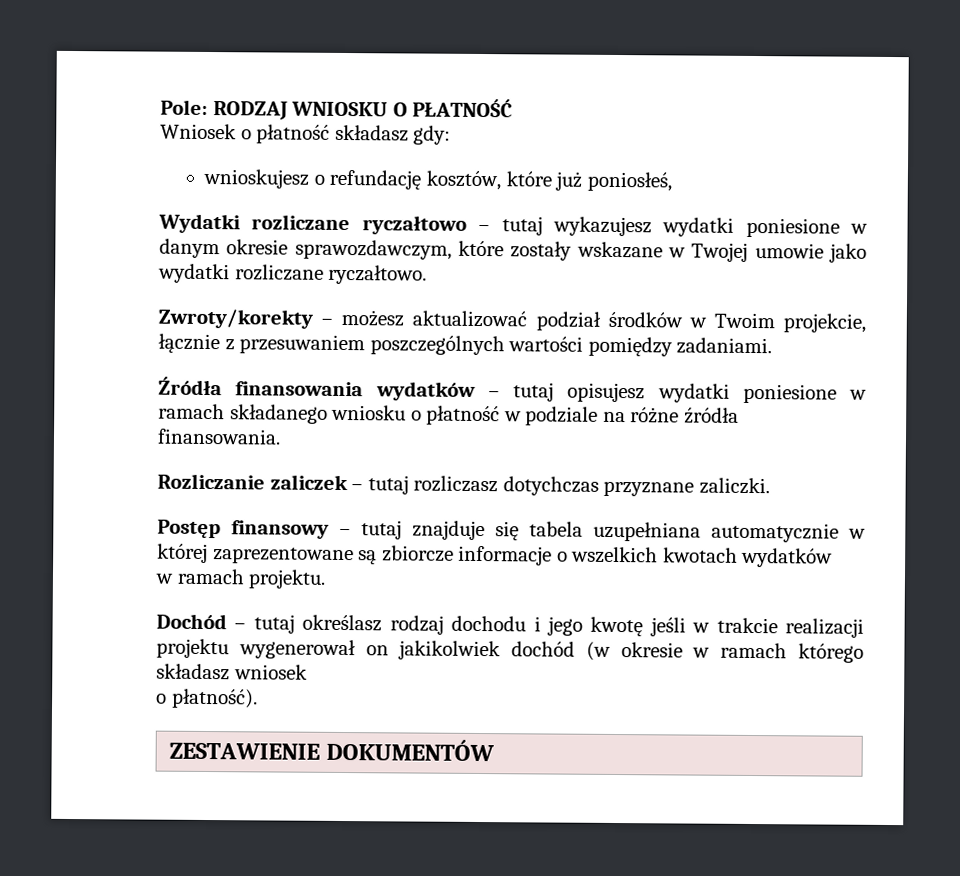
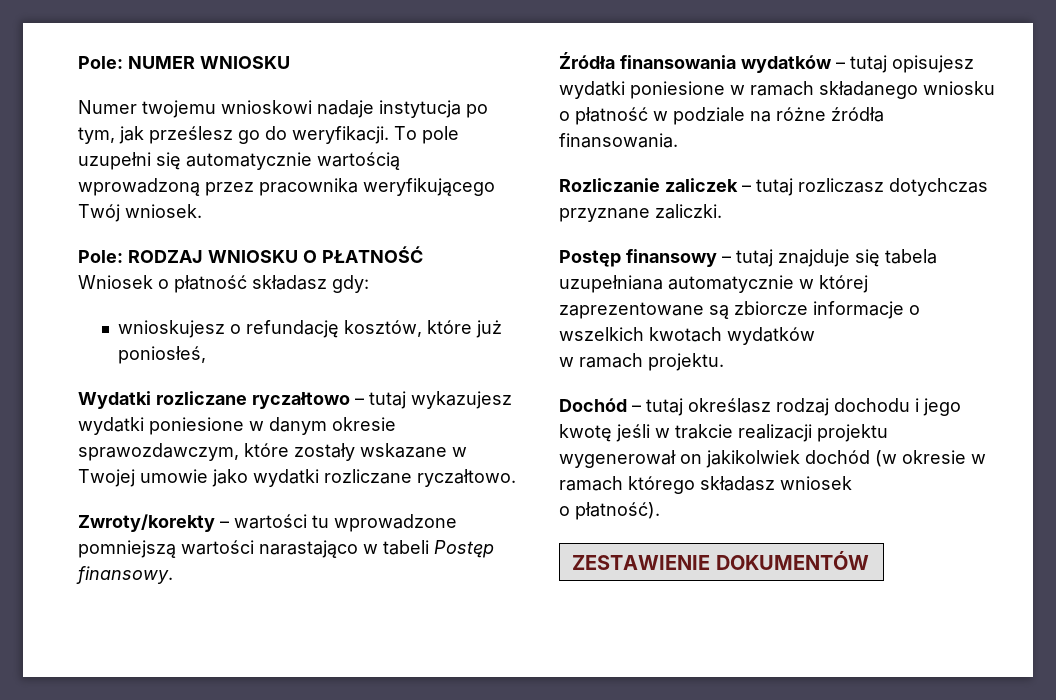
[160,99,208,115] Pole: -> [78,56,290,69] [78,100,488,118] [78,126,459,144] [78,152,400,170] [78,178,495,196] [78,204,202,222] [78,250,123,263] Pole: NUMER WNIOSKU // Numer twojemu wnioskowi nadaje instytucja po tym, jak prześlesz go do weryfikacji. To pole uzupełni się automatycznie wartością wprowadzoną przez pracownika weryfikującego Twój wniosek. // Pole:
[341,309,866,333] [158,333,773,357] możesz aktualizować podział środków w Twoim projekcie, łącznie z przesuwaniem poszczególnych wartości pomiędzy zadaniami. -> [234,514,457,532] [78,540,494,558] [76,566,173,584] wartości tu wprowadzone pomniejszą wartości narastająco w tabeli Postęp finansowy.

